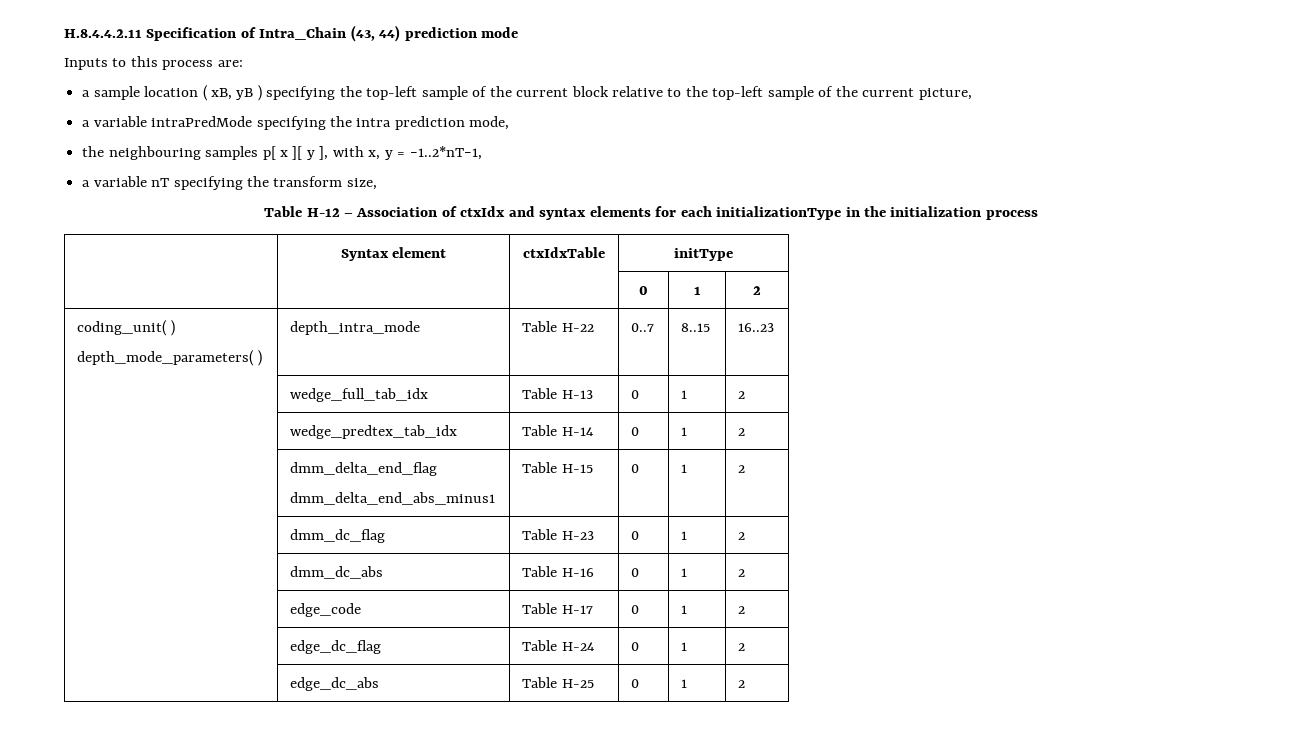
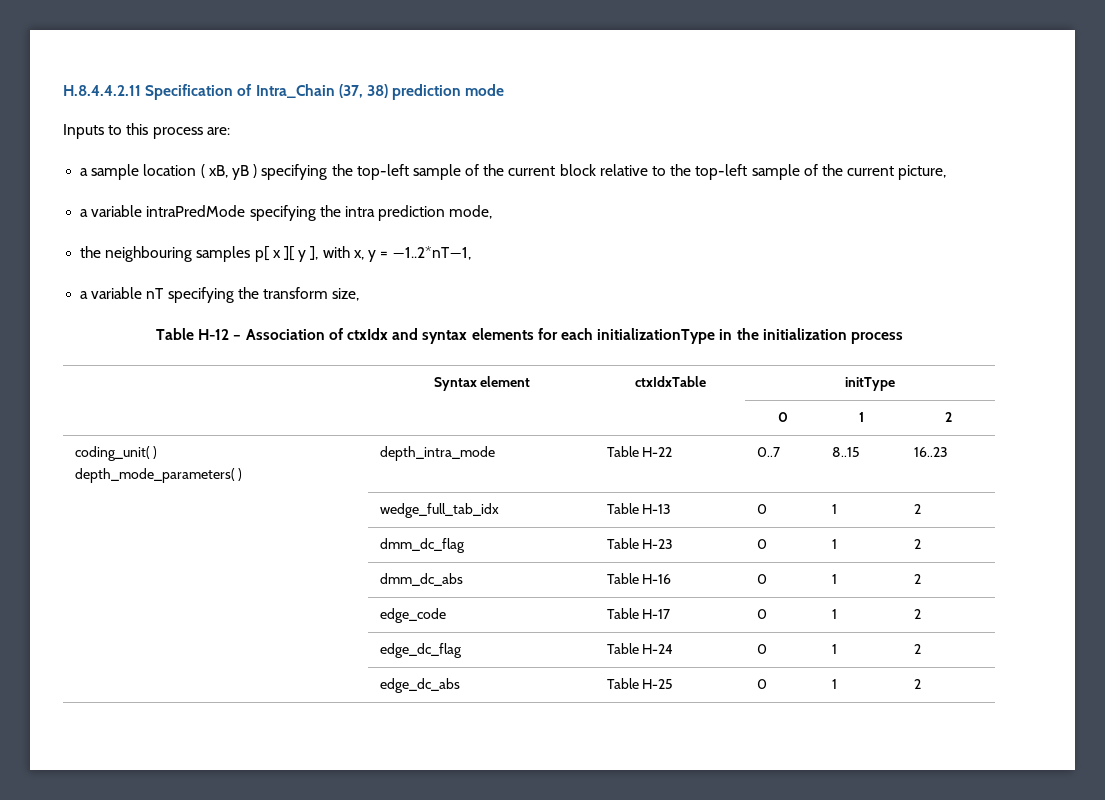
[350,25,401,42] (43, 44) -> [338,84,388,98] (37, 38)
[290,425,458,439] [522,425,594,436] [631,427,640,436] [681,427,688,436] [738,428,746,436] [290,462,438,476] [290,492,496,505] [522,462,593,473] [631,464,640,473] [681,464,688,473] [738,465,746,473] // | wedge_predtex_tab_idx | Table H-14 | 0 | 1 | 2 // | dmm_delta_end_flag // dmm_delta_end_abs_minus1 | Table H-15 | 0 | 1 | 2 -> (921, 509) none

